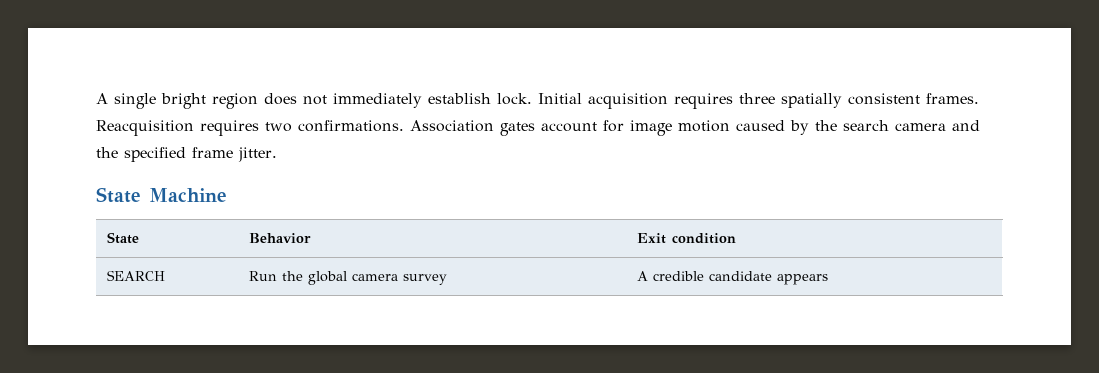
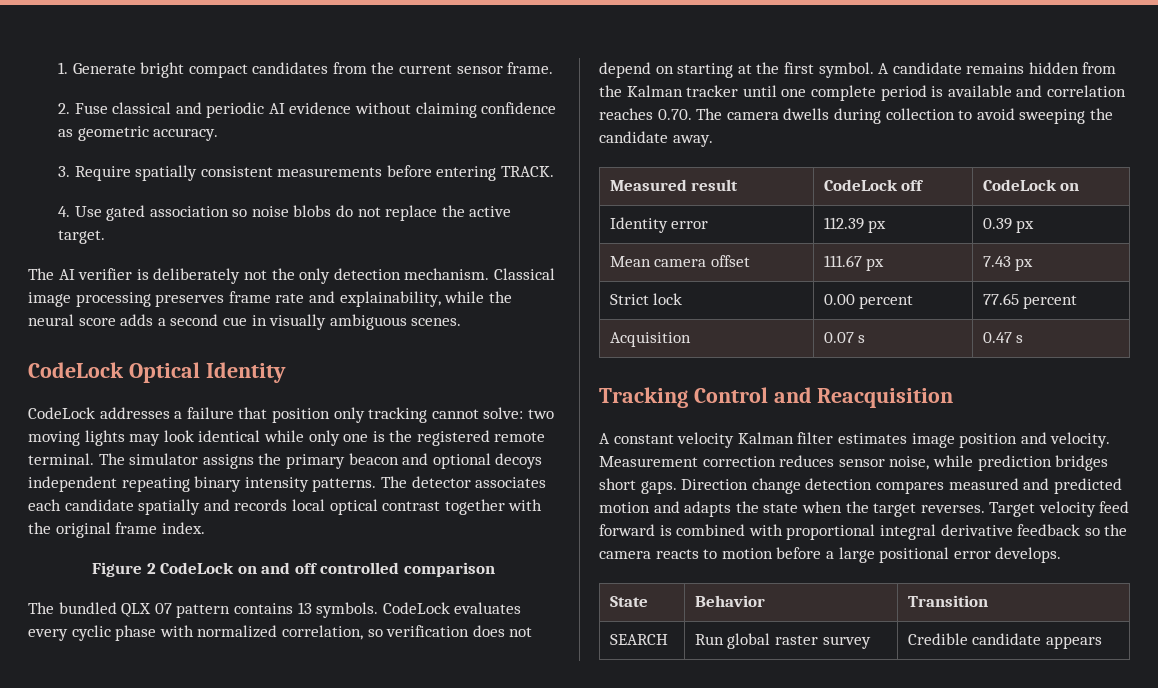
[96,93,979,109] [96,120,980,136] [96,147,277,162] [96,187,227,203] A single bright region does not immediately establish lock. Initial acquisition requires three spatially consistent frames. Reacquisition requires two confirmations. Association gates account for image motion caused by the search camera and the specified frame jitter. // State Machine -> [57,62,554,78] [57,102,557,118] [57,126,219,141] [57,165,555,181] [57,205,512,221] [57,230,105,244] [28,268,555,284] [28,291,512,307] [28,314,462,330] [28,362,286,383] [28,407,554,423] [28,430,546,446] [28,453,543,469] [28,476,547,492] [28,499,543,515] [28,522,205,538] [91,562,496,577] [28,602,522,618] [28,625,533,641] [599,62,1117,78] [599,85,1126,101] [599,108,1113,124] [599,131,713,147] [609,179,739,191] [823,179,925,191] [982,179,1080,191] [609,217,709,233] [823,217,887,233] [982,218,1035,233] [609,255,750,267] [823,255,885,271] [982,256,1034,271] [609,293,683,305] [823,294,914,309] [982,293,1078,309] [609,332,691,347] [823,332,866,343] [982,332,1024,343] [599,387,954,408] [599,432,1111,448] [599,455,1109,471] [599,478,1122,494] [599,501,1130,517] [599,524,1128,540] [599,547,1062,563] 1. Generate bright compact candidates from the current sensor frame. // 2. Fuse classical and periodic AI evidence without claiming confidence as geometric accuracy. // 3. Require spatially consistent measurements before entering TRACK. // 4. Use gated association so noise blobs do not replace the active target. // The AI verifier is deliberately not the only detection mechanism. Classical image processing preserves frame rate and explainability, while the neural score adds a second cue in visually ambiguous scenes. // CodeLock Optical Identity // CodeLock addresses a failure that position only tracking cannot solve: two moving lights may look identical while only one is the registered remote terminal. The simulator assigns the primary beacon and optional decoys independent repeating binary intensity patterns. The detector associates each candidate spatially and records local optical contrast together with the original frame index. // Figure 2 CodeLock on and off controlled comparison // The bundled QLX 07 pattern contains 13 symbols. CodeLock evaluates every cyclic phase with normalized correlation, so verification does not depend on starting at the first symbol. A candidate remains hidden from the Kalman tracker until one complete period is available and correlation reaches 0.70. The camera dwells during collection to avoid sweeping the candidate away. // Measured result | CodeLock off | CodeLock on // Identity error | 112.39 px | 0.39 px // Mean camera offset | 111.67 px | 7.43 px // Strict lock | 0.00 percent | 77.65 percent // Acquisition | 0.07 s | 0.47 s // Tracking Control and Reacquisition // A constant velocity Kalman filter estimates image position and velocity. Measurement correction reduces sensor noise, while prediction bridges short gaps. Direction change detection compares measured and predicted motion and adapts the state when the target reverses. Target velocity feed forward is combined with proportional integral derivative feedback so the camera reacts to motion before a large positional error develops.
[637,233,737,244] Exit condition -> [907,595,988,607] Transition
[282,271,399,285] the global camera -> [727,633,818,649] global raster
[637,271,705,281] A credible -> [907,633,968,645] Credible

